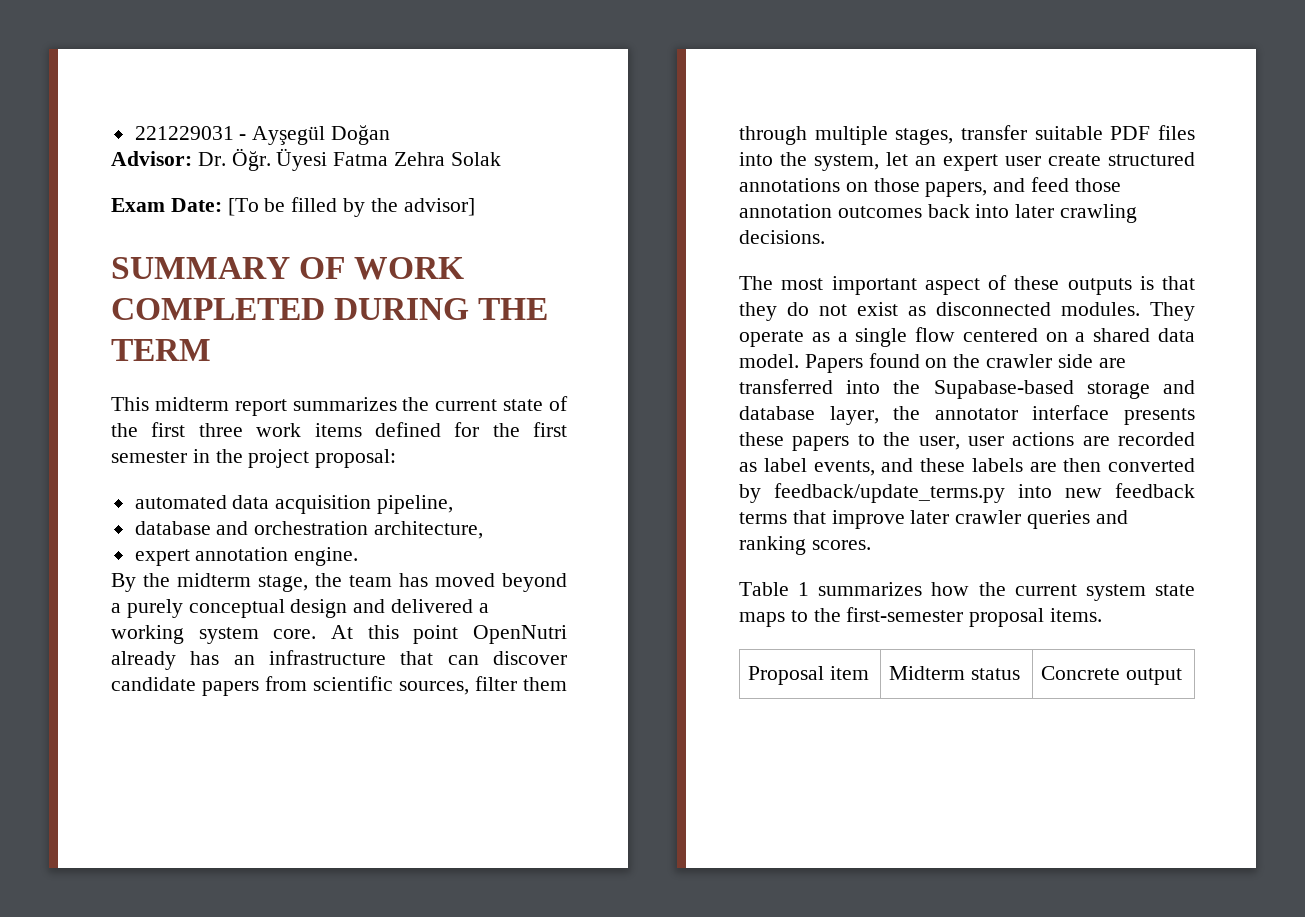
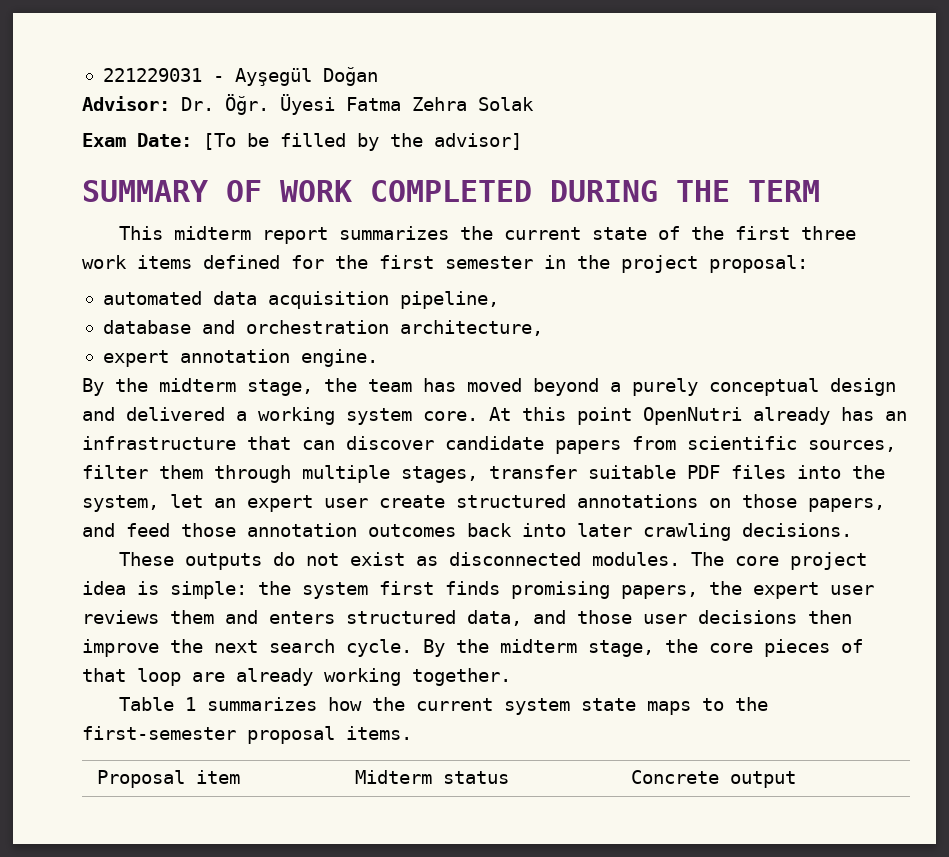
[739,275,1195,295] [739,302,777,321] The most important aspect of these outputs is that they -> [119,552,263,570] These outputs
[1150,302,1195,321] [739,327,1195,347] [739,353,1126,373] [739,379,1195,399] [739,405,1195,425] [739,432,1195,451] [739,458,1195,476] [739,483,1195,503] [739,510,1128,529] [739,536,871,555] They operate as a single flow centered on a shared data model. Papers found on the crawler side are transferred into the Supabase-based storage and database layer, the annotator interface presents these papers to the user, user actions are recorded as label events, and these labels are then converted by feedback/update_terms.py into new feedback terms that improve later crawler queries and ranking scores. -> [691,552,868,570] [82,581,874,599] [82,610,852,626] [82,639,863,657] [82,668,511,686] The core project idea is simple: the system first finds promising papers, the expert user reviews them and enters structured data, and those user decisions then improve the next search cycle. By the midterm stage, the core pieces of that loop are already working together.

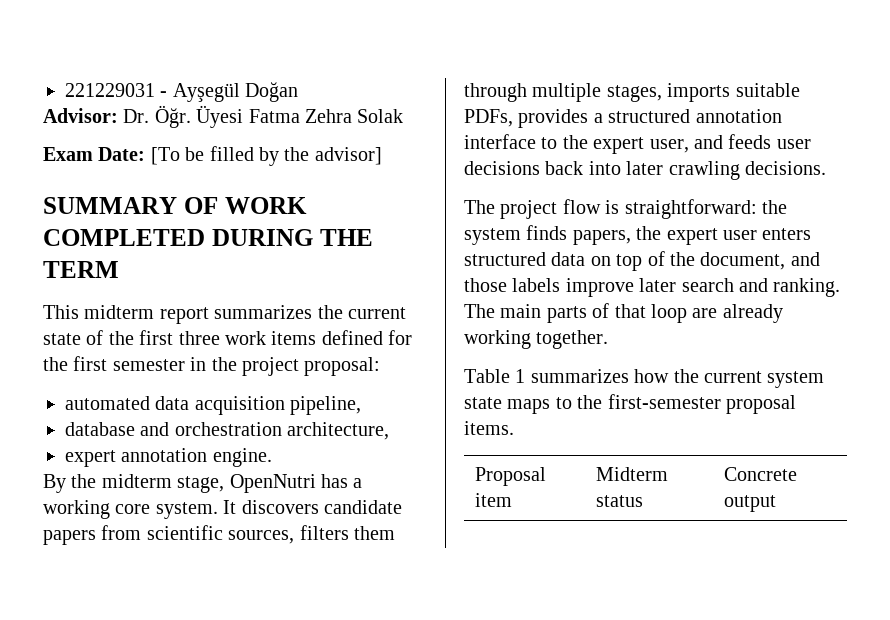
[324,378,896,396] [82,407,907,425] [82,436,434,450] the team has moved beyond a purely conceptual design and delivered a working system core. At this point OpenNutri already has an infrastructure that can discover -> [229,474,363,493] [43,500,319,519] OpenNutri has a working core system. It discovers
[82,465,148,479] filter -> [299,525,349,540] filters
[489,465,885,479] [82,494,885,512] [82,523,456,537] transfer suitable PDF files into the system, let an expert user create structured annotations on those papers, and feed those annotation outcomes -> [667,83,800,102] [464,109,782,128] [464,134,811,154] [464,161,540,175] imports suitable PDFs, provides a structured annotation interface to the expert user, and feeds user decisions
[119,552,868,570] [82,581,874,599] [82,610,852,626] [82,639,830,657] These outputs do not exist as disconnected modules. The core project idea is simple: the system first finds promising papers, the expert user reviews them and enters structured data, and those user decisions then improve the next search cycle. By the midterm stage, the core pieces -> [464,199,787,219] [464,225,812,245] [464,251,820,271] [464,278,841,297] [464,304,587,323] The project flow is straightforward: the system finds papers, the expert user enters structured data on top of the document, and those labels improve later search and ranking. The main parts

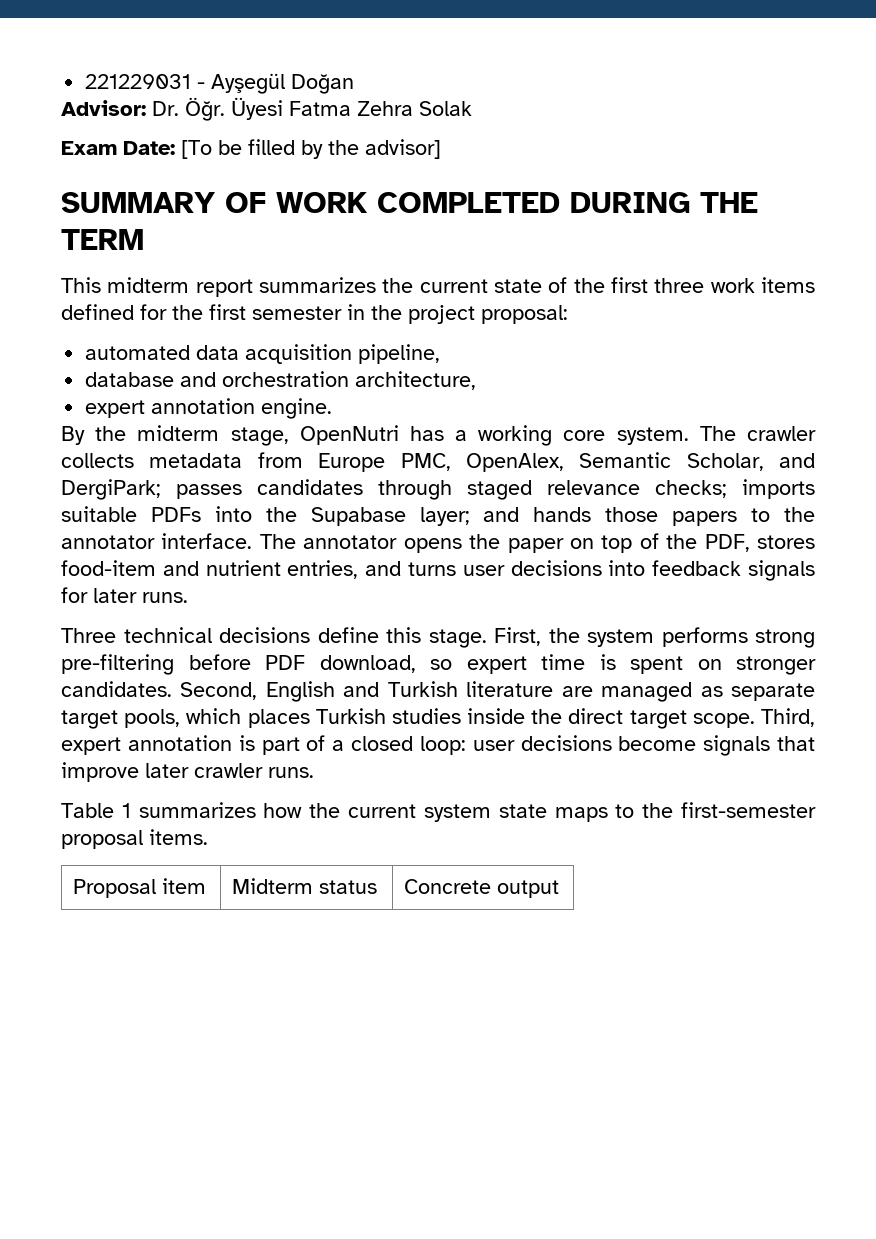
[223,500,402,514] [43,525,395,545] [464,83,800,102] [464,109,782,128] [464,134,811,154] [464,161,826,180] [464,199,787,219] [464,225,812,245] [464,251,820,271] [464,278,841,297] [464,303,783,323] [464,330,609,349] It discovers candidate papers from scientific sources, filters them through multiple stages, imports suitable PDFs, provides a structured annotation interface to the expert user, and feeds user decisions back into later crawling decisions. // The project flow is straightforward: the system finds papers, the expert user enters structured data on top of the document, and those labels improve later search and ranking. The main parts of that loop are already working together. -> [699,426,816,441] [61,452,815,472] [61,479,815,500] [61,506,815,526] [61,533,815,553] [61,560,815,581] [61,587,188,603] [61,627,815,648] [61,654,816,675] [61,681,816,702] [61,708,815,729] [61,735,816,756] [61,762,314,782] The crawler collects metadata from Europe PMC, OpenAlex, Semantic Scholar, and DergiPark; passes candidates through staged relevance checks; imports suitable PDFs into the Supabase layer; and hands those papers to the annotator interface. The annotator opens the paper on top of the PDF, stores food-item and nutrient entries, and turns user decisions into feedback signals for later runs. // Three technical decisions define this stage. First, the system performs strong pre-filtering before PDF download, so expert time is spent on stronger candidates. Second, English and Turkish literature are managed as separate target pools, which places Turkish studies inside the direct target scope. Third, expert annotation is part of a closed loop: user decisions become signals that improve later crawler runs.

